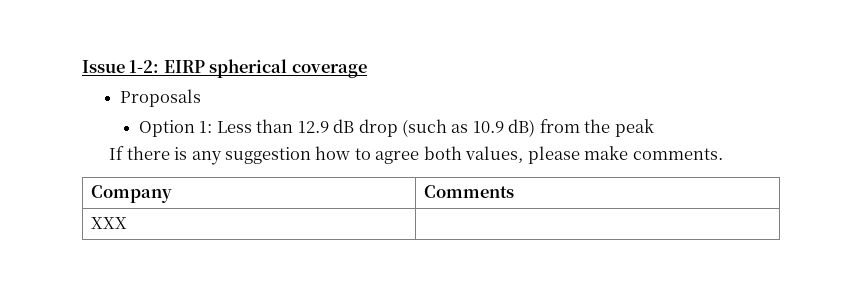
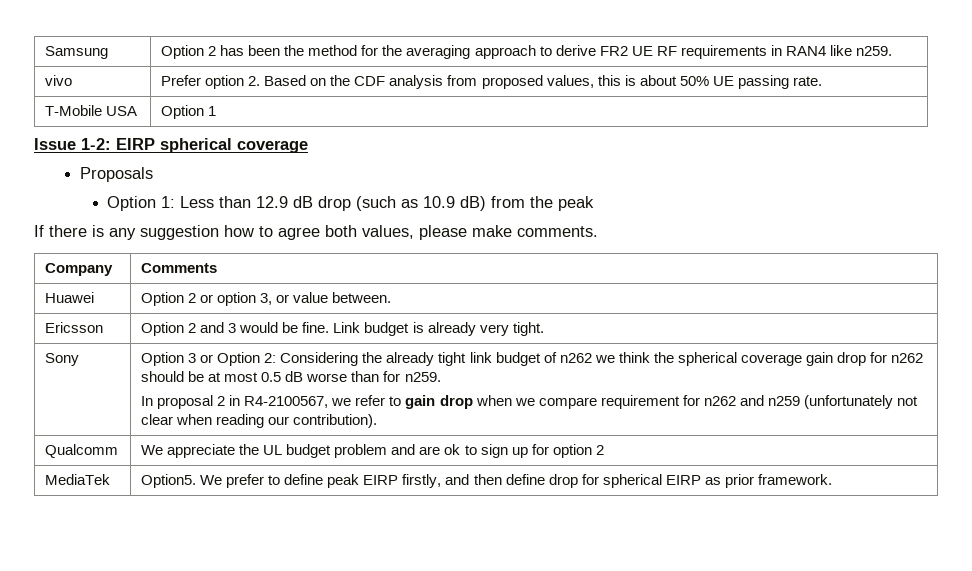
(82, 66) none -> [45,46,109,59] [161,45,893,59] [45,75,73,86] [161,75,822,89] [45,105,138,116] [161,105,217,119] Samsung | Option 2 has been the method for the averaging approach to derive FR2 UE RF requirements in RAN4 like n259. // vivo | Prefer option 2. Based on the CDF analysis from proposed values, this is about 50% UE passing rate. // T-Mobile USA | Option 1 //
[90,217,127,229] XXX | -> [45,292,95,303] [141,292,392,306] [45,322,104,333] [141,322,544,336] [45,353,80,366] [141,352,924,366] [141,371,441,382] [141,395,919,409] [141,414,378,428] [45,444,119,458] [141,444,604,458] [45,474,111,485] [141,474,832,488] Huawei | Option 2 or option 3, or value between. // Ericsson | Option 2 and 3 would be fine. Link budget is already very tight. // Sony | Option 3 or Option 2: Considering the already tight link budget of n262 we think the spherical coverage gain drop for n262 should be at most 0.5 dB worse than for n259. // In proposal 2 in R4-2100567, we refer to gain drop when we compare requirement for n262 and n259 (unfortunately not clear when reading our contribution). // Qualcomm | We appreciate the UL budget problem and are ok to sign up for option 2 // MediaTek | Option5. We prefer to define peak EIRP firstly, and then define drop for spherical EIRP as prior framework.

